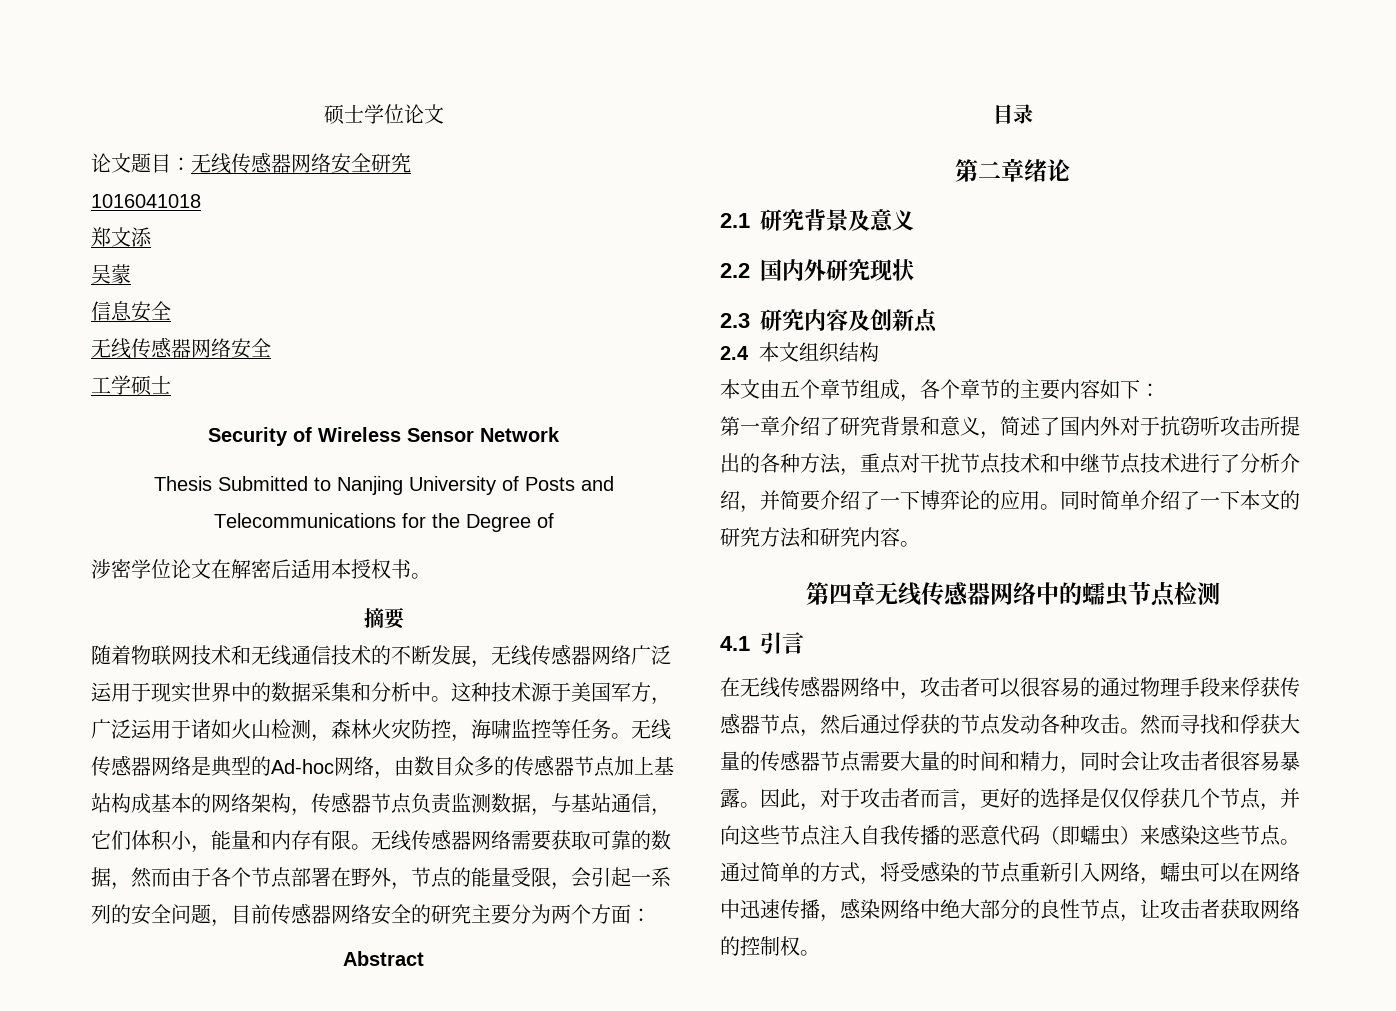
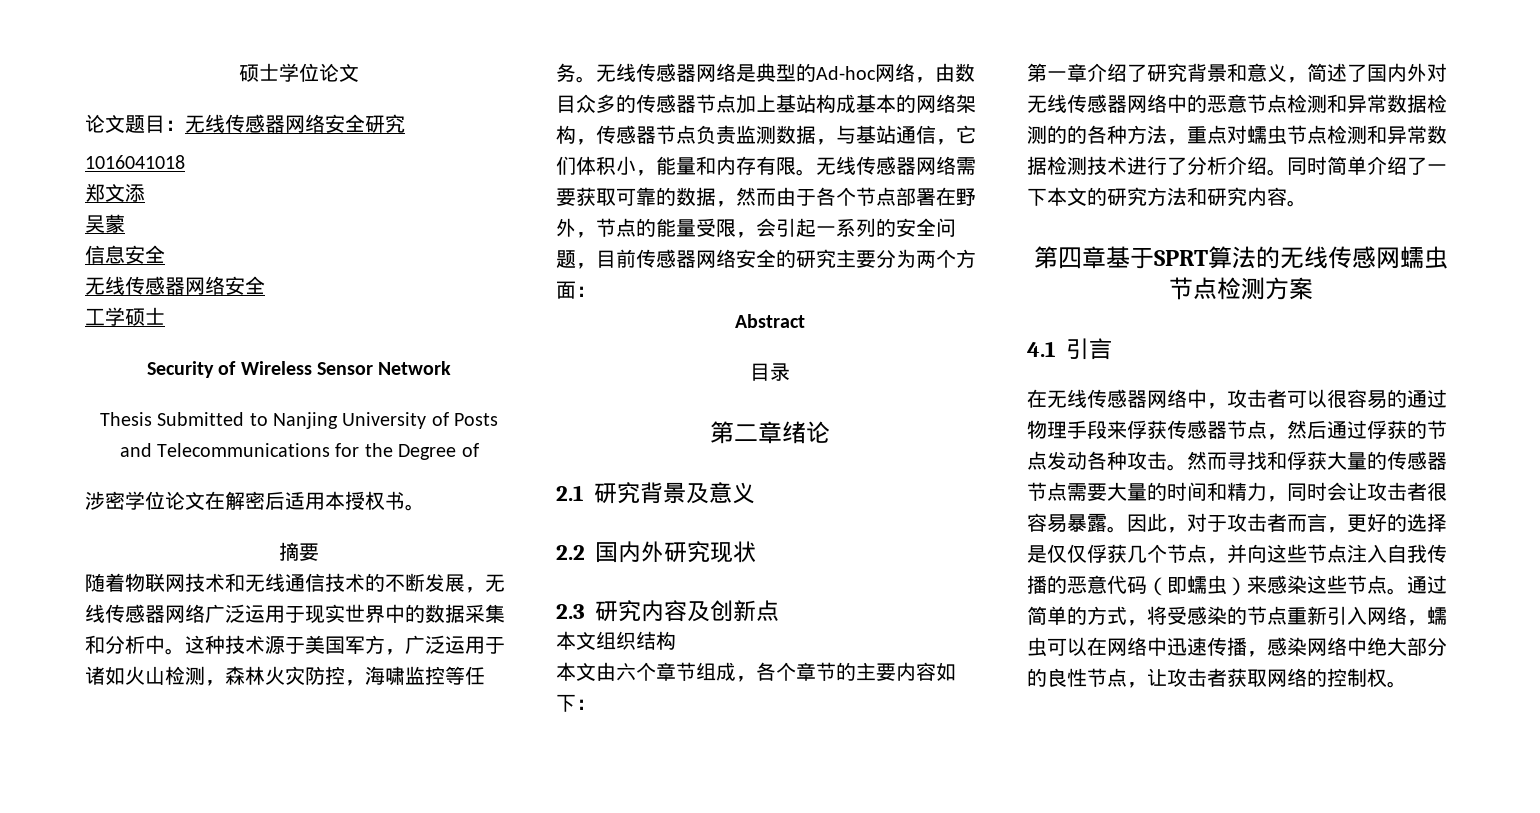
[720,346,749,360] 2.4 -> (779, 610) none
[780,380,800,397] 五 -> [616,663,636,681] 六
[1140,416,1300,436] [720,453,740,473] 于抗窃听攻击所提出 -> [1027,94,1447,113] [1027,125,1067,144] 无线传感器网络中的恶意节点检测和异常数据检测的
[920,453,1141,474] 干扰节点技术和中继节点 -> [1247,125,1447,145] [1027,156,1087,175] 蠕虫节点检测和异常数据检测
[740,490,1040,513] ，并简要介绍了一下博弈论的应用 -> (1267, 165) none
[874,581,1220,607] 无线传感器网络中的蠕虫节点检测 -> [1106,246,1448,269] [1169,277,1313,300] 基于SPRT算法的无线传感网蠕虫节点检测方案

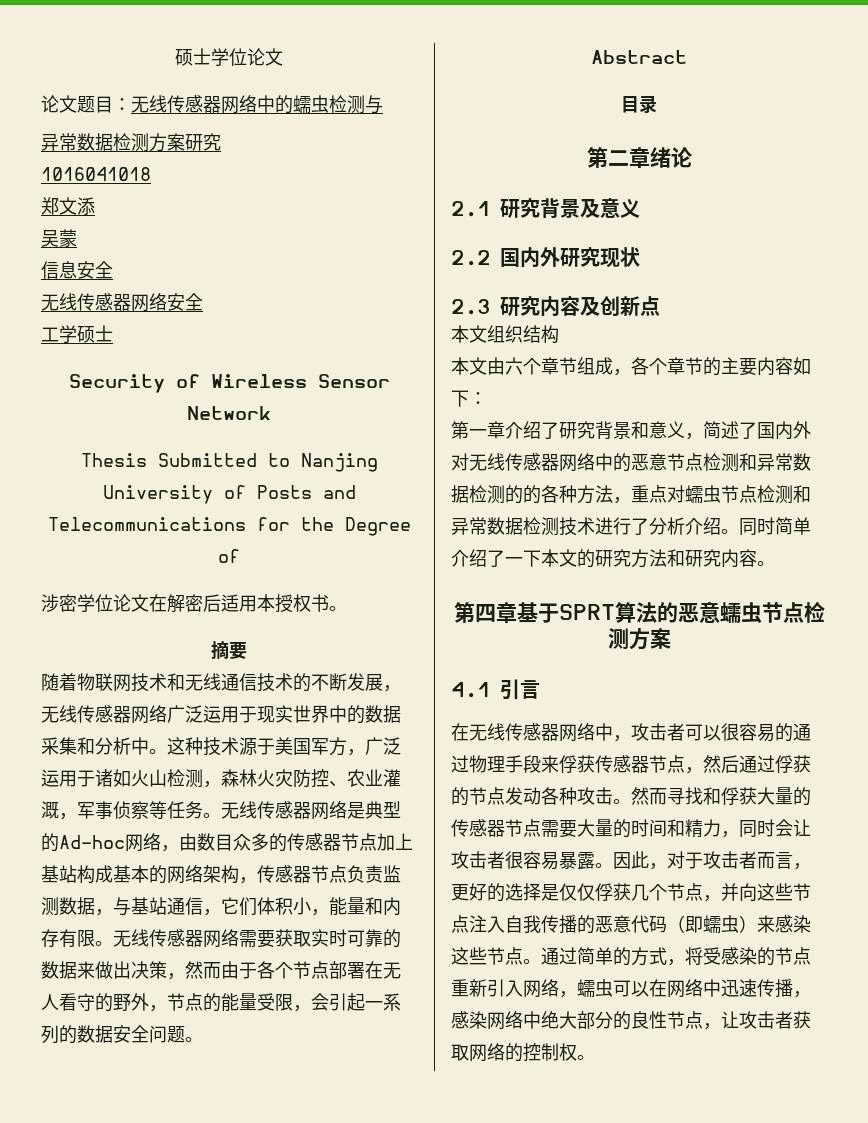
[325,114,365,133] 安全 -> [257,95,383,114] [41,133,185,152] 中的蠕虫检测与 // 异常数据检测方案
[345,666,445,686] ，海啸监控 -> [329,769,401,787] [41,801,149,820] 、农业灌溉，军事侦察
(616, 197) none -> [311,929,347,947] 实时
(716, 196) none -> [77,961,167,979] 来做出决策
(956, 196) none -> [383,962,401,979] [41,993,113,1012] 无人看守的
(896, 227) none -> [77,1025,113,1043] 数据
[576,249,976,269] [556,281,596,299] ，目前传感器网络安全的研究主要分为两个方面： -> [185,1037,203,1042] 。
[1280,246,1400,269] 无线传感网 -> [677,602,720,623] 恶意

